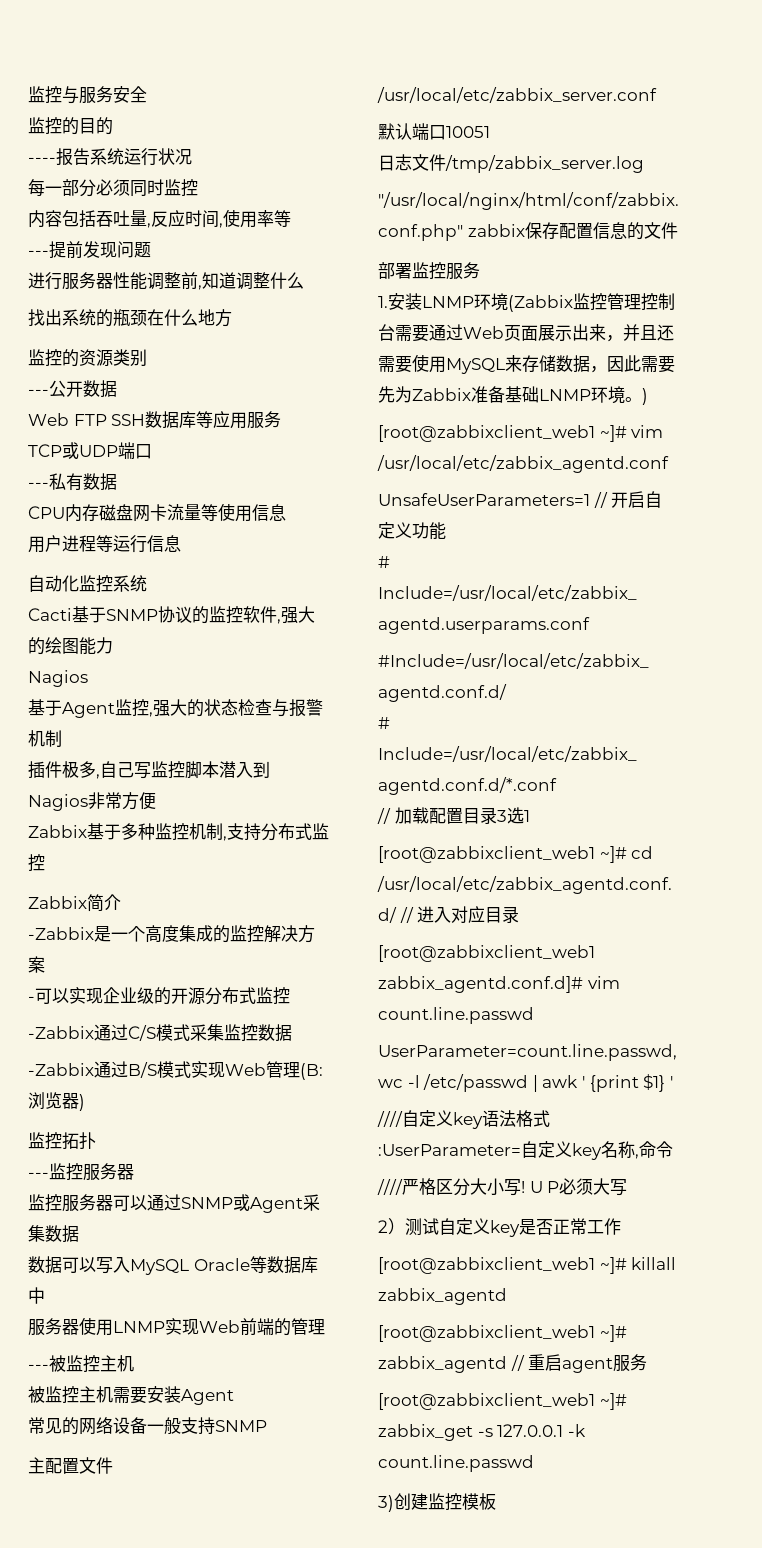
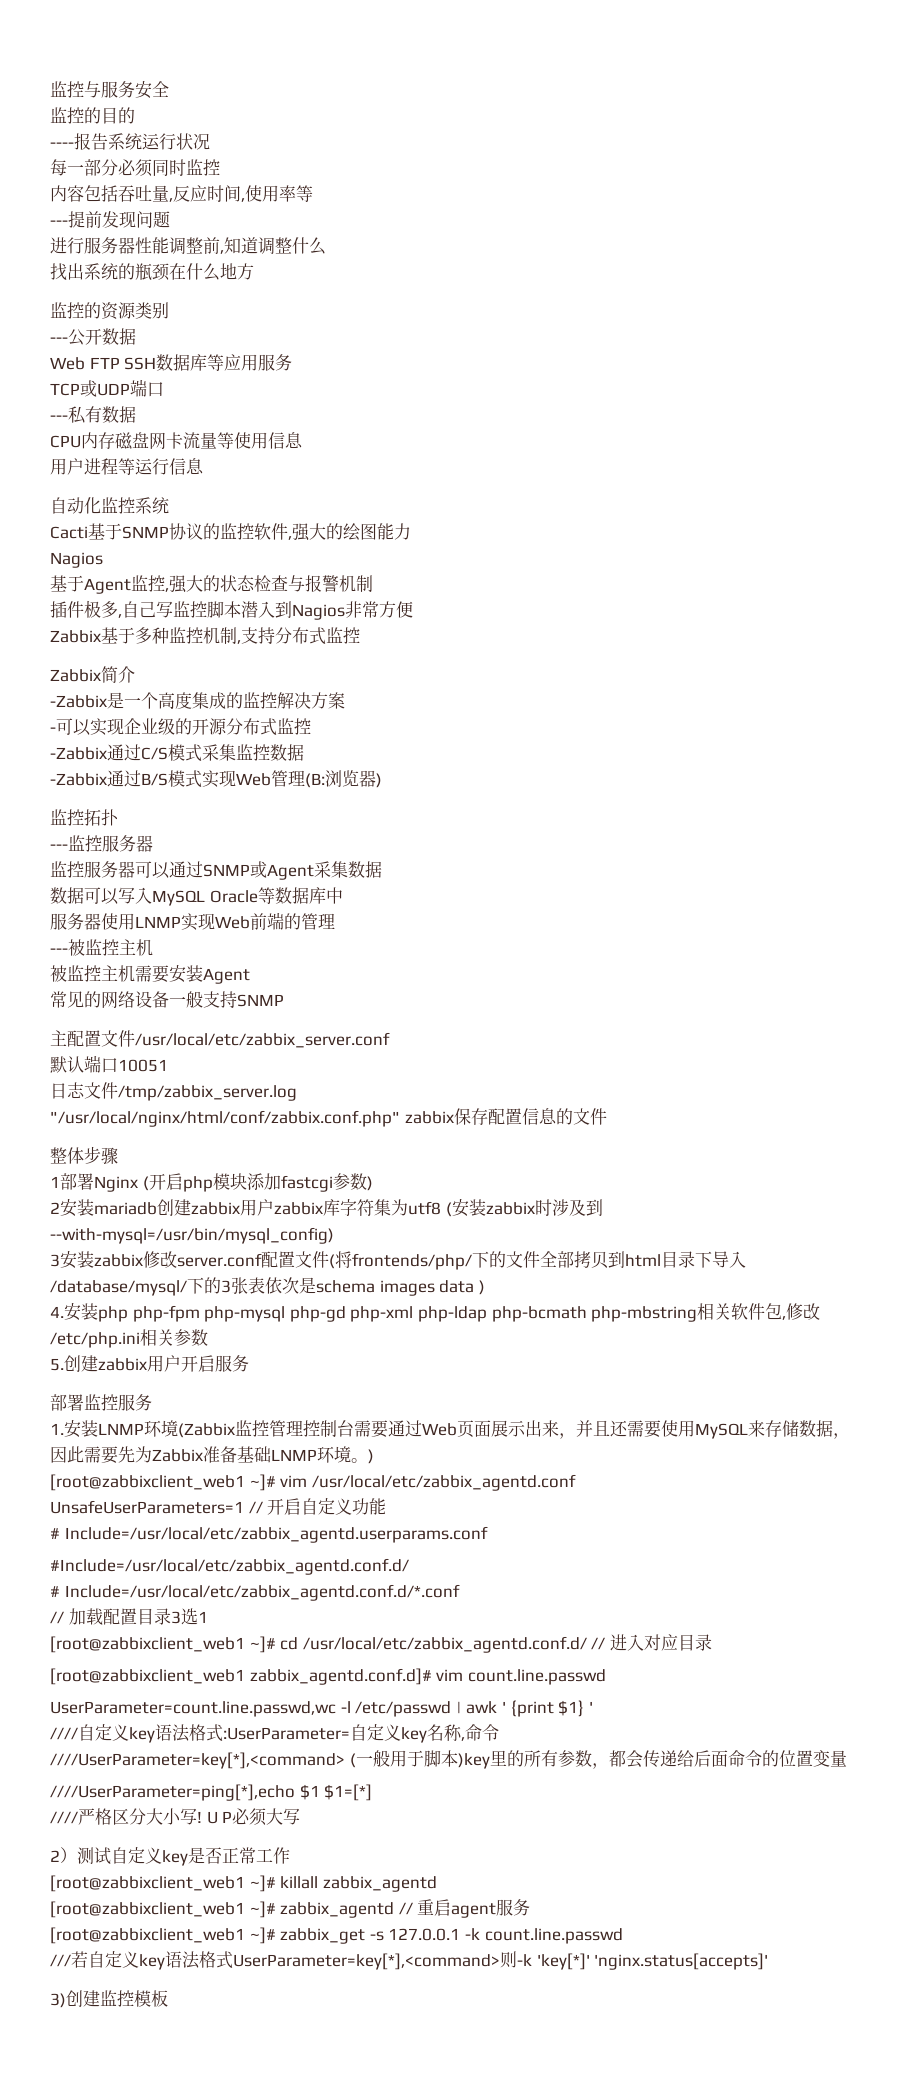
(678, 230) none -> [50,1146,118,1165] [50,1173,373,1192] [50,1199,603,1217] [50,1227,334,1244] [50,1251,746,1270] [50,1277,485,1296] [50,1303,821,1322] [50,1329,208,1348] [50,1355,249,1372] // 整体步骤 // 1部署Nginx (开启php模块添加fastcgi参数) // 2安装mariadb创建zabbix用户zabbix库字符集为utf8 (安装zabbix时涉及到--with-mysql=/usr/bin/mysql_config) // 3安装zabbix修改server.conf配置文件(将frontends/php/下的文件全部拷贝到html目录下导入/database/mysql/下的3张表依次是schema images data ) // 4.安装php php-fpm php-mysql php-gd php-xml php-ldap php-bcmath php-mbstring相关软件包,修改/etc/php.ini相关参数 // 5.创建zabbix用户开启服务
(673, 1149) none -> [50,1750,847,1769] [50,1784,373,1801] // ////UserParameter=key[*],<command> (一般用于脚本)key里的所有参数，都会传递给后面命令的位置变量 // ////UserParameter=ping[*],echo $1 $1=[*]
(534, 1463) none -> [50,1951,769,1970] // ///若自定义key语法格式UserParameter=key[*],<command>则-k 'key[*]' 'nginx.status[accepts]'

